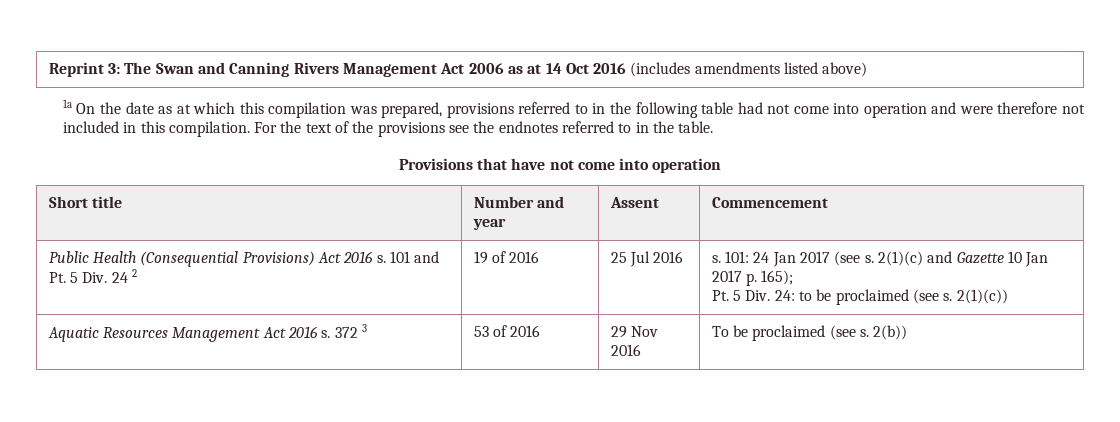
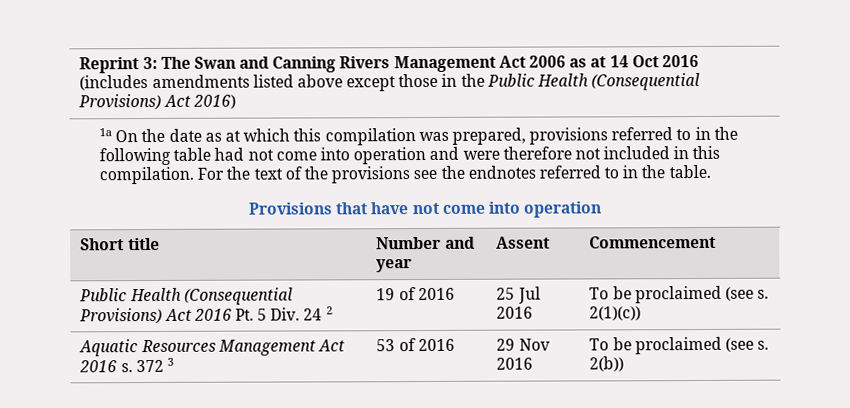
[822,62,868,77] above) -> [296,72,701,92] [78,93,236,111] above except those in the Public Health (Consequential Provisions) Act 2016)
[376,251,440,263] s. 101 and -> (232, 314) none
[711,251,1049,267] [711,270,794,286] [711,290,812,301] s. 101: 24 Jan 2017 (see s. 2(1)(c) and Gazette 10 Jan 2017 p. 165); // Pt. 5 Div. 24: to -> [589,287,610,300] To

